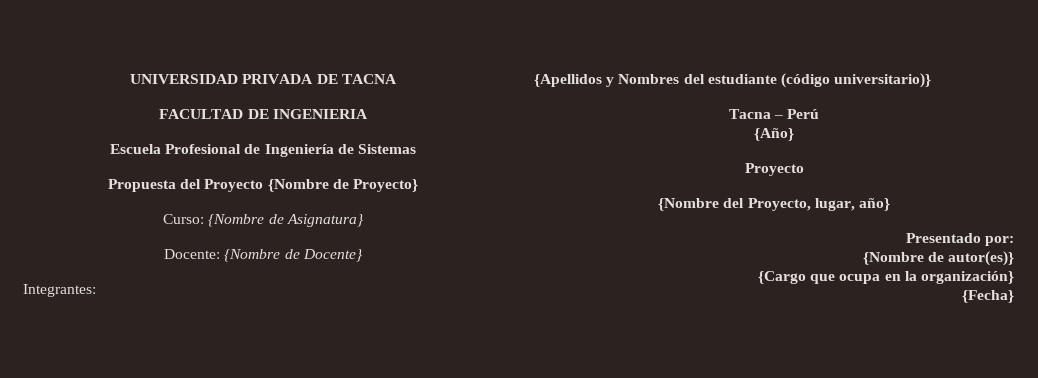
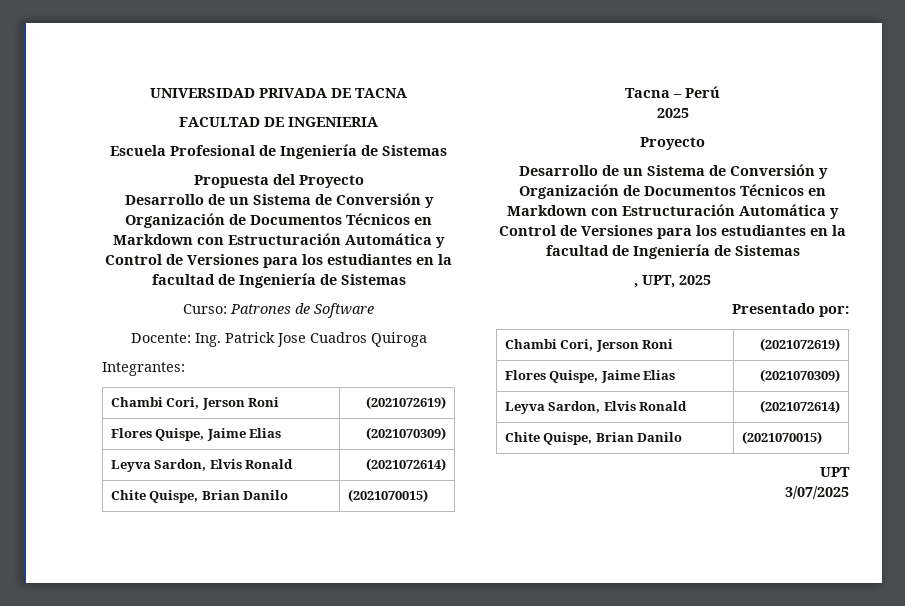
[267,179,418,192] [163,214,364,227] [164,249,363,262] [23,284,96,297] [534,73,932,88] {Nombre de Proyecto} // Curso: {Nombre de Asignatura} // Docente: {Nombre de Docente} // Integrantes: // {Apellidos y Nombres del estudiante (código universitario)} -> [124,193,434,208] [125,213,432,228] [113,233,445,248] [105,254,452,268] [151,273,406,288] [183,303,374,318] [130,332,427,347] [102,362,185,376] [110,397,280,410] [366,396,447,409] [110,428,282,441] [366,427,447,440] [110,459,294,472] [366,458,447,471] [110,490,289,503] [347,489,428,502] // Desarrollo de un Sistema de Conversión y Organización de Documentos Técnicos en Markdown con Estructuración Automática y Control de Versiones para los estudiantes en la facultad de Ingeniería de Sistemas // Curso: Patrones de Software // Docente: Ing. Patrick Jose Cuadros Quiroga // Integrantes: // Chambi Cori, Jerson Roni | (2021072619) // Flores Quispe, Jaime Elias | (2021070309) // Leyva Sardon, Elvis Ronald | (2021072614) // Chite Quispe, Brian Danilo | (2021070015)
[754,128,794,141] [744,163,804,176] [658,198,890,211] [905,233,1014,246] [862,251,1014,266] [758,271,1014,284] [962,290,1014,303] {Año} // Proyecto // {Nombre del Proyecto, lugar, año} // Presentado por: // {Nombre de autor(es)} // {Cargo que ocupa en la organización} // {Fecha} -> [656,108,689,118] [640,137,705,150] [518,164,828,179] [519,184,826,199] [507,204,839,219] [499,225,846,239] [545,244,800,259] [634,275,711,288] [732,303,849,317] [504,339,674,352] [760,338,841,351] [504,370,676,383] [760,369,841,382] [504,401,688,414] [760,400,841,413] [504,432,683,445] [741,431,822,444] [820,467,850,477] [785,486,849,499] 2025 // Proyecto // Desarrollo de un Sistema de Conversión y Organización de Documentos Técnicos en Markdown con Estructuración Automática y Control de Versiones para los estudiantes en la facultad de Ingeniería de Sistemas // , UPT, 2025 // Presentado por: // Chambi Cori, Jerson Roni | (2021072619) // Flores Quispe, Jaime Elias | (2021070309) // Leyva Sardon, Elvis Ronald | (2021072614) // Chite Quispe, Brian Danilo | (2021070015) // UPT // 3/07/2025

